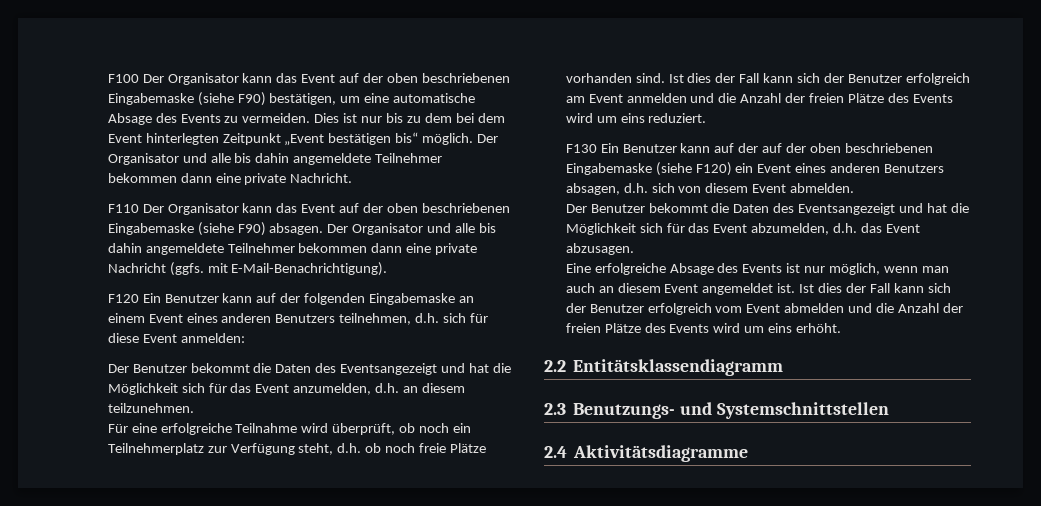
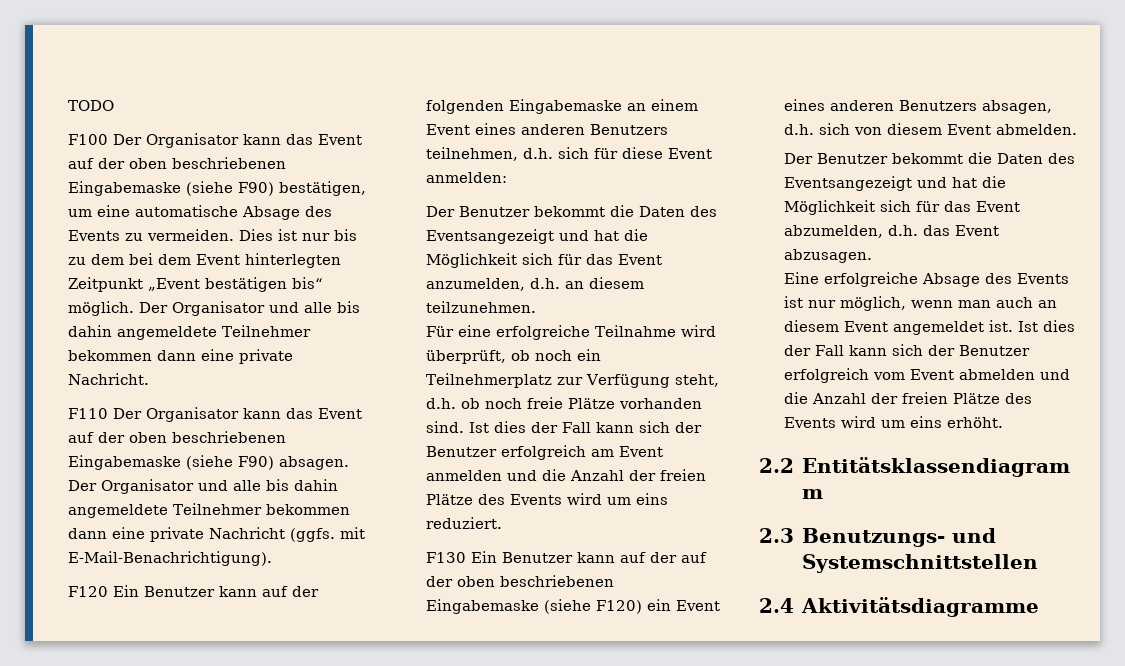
(107, 78) none -> [67,100,114,111] TODO //

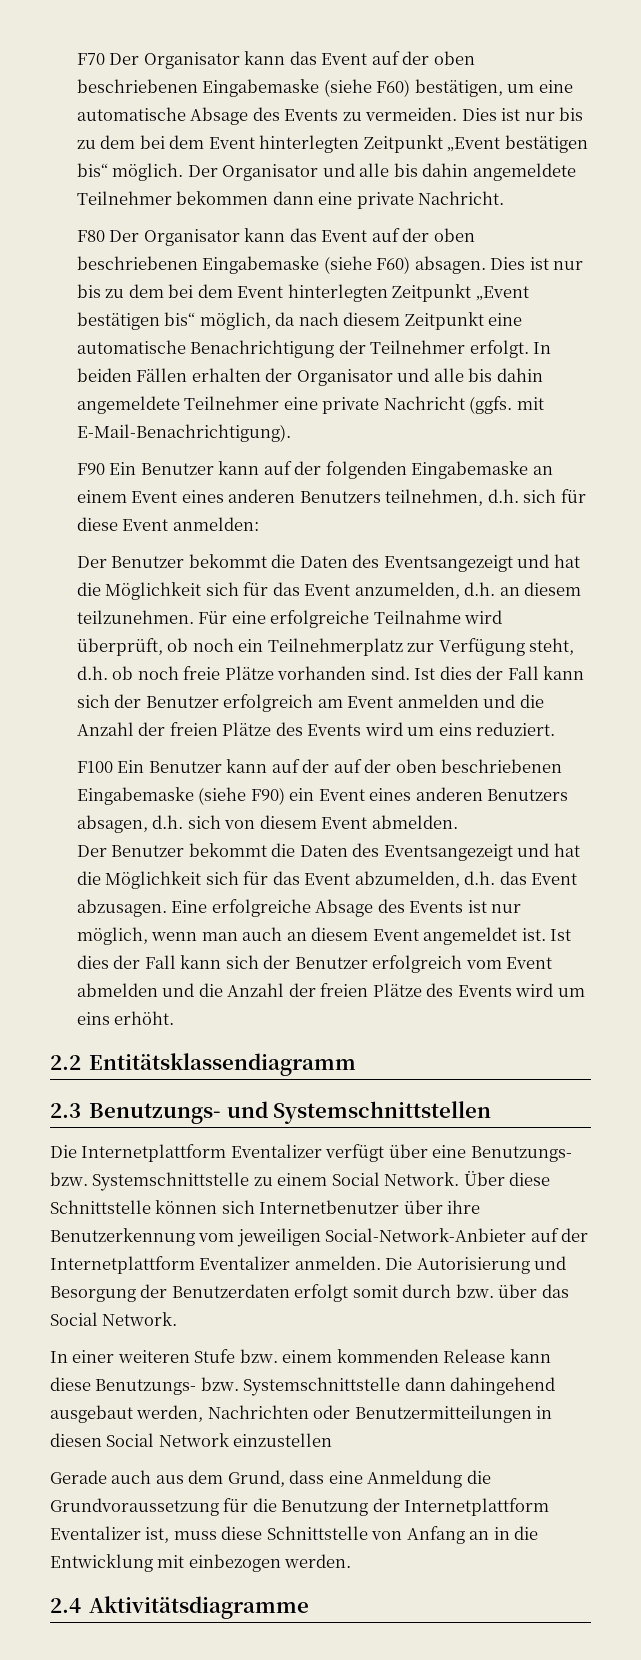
[67,100,114,111] [67,134,108,145] TODO // F100 -> [77,53,106,65] F70
[237,182,274,196] F90) -> [376,79,411,97] F60)
[67,408,108,419] F110 -> [77,230,106,242] F80
[237,456,349,470] [67,479,338,494] [67,503,350,518] [67,528,107,539] F90) absagen. Der Organisator und alle bis dahin angemeldete Teilnehmer bekommen dann -> [376,256,584,274] [77,284,529,302] [77,312,523,330] [77,340,552,358] [77,368,543,386] [77,396,280,414] F60) absagen. Dies ist nur bis zu dem bei dem Event hinterlegten Zeitpunkt „Event bestätigen bis“ möglich, da nach diesem Zeitpunkt eine automatische Benachrichtigung der Teilnehmer erfolgt. In beiden Fällen erhalten der Organisator und alle bis dahin angemeldete Teilnehmer
[67,586,108,597] F120 -> [77,463,106,475] F90
(536, 307) // -> (195, 617) none
[425,552,466,563] F130 -> [77,761,114,773] F100
[595,600,642,614] F120) -> [250,787,285,805] F90)
(872, 256) // -> (168, 908) none
(1038, 563) none -> [50,1144,572,1162] [50,1171,551,1191] [50,1200,481,1214] [50,1228,589,1247] [50,1256,567,1274] [50,1284,569,1302] [50,1312,178,1326] [50,1349,551,1363] [50,1377,556,1396] [50,1405,553,1423] [50,1433,333,1447] [50,1470,491,1488] [50,1498,550,1516] [50,1526,539,1544] [50,1554,352,1572] // Die Internetplattform Eventalizer verfügt über eine Benutzungs- bzw. Systemschnittstelle zu einem Social Network. Über diese Schnittstelle können sich Internetbenutzer über ihre Benutzerkennung vom jeweiligen Social-Network-Anbieter auf der Internetplattform Eventalizer anmelden. Die Autorisierung und Besorgung der Benutzerdaten erfolgt somit durch bzw. über das Social Network. // In einer weiteren Stufe bzw. einem kommenden Release kann diese Benutzungs- bzw. Systemschnittstelle dann dahingehend ausgebaut werden, Nachrichten oder Benutzermitteilungen in diesen Social Network einzustellen // Gerade auch aus dem Grund, dass eine Anmeldung die Grundvoraussetzung für die Benutzung der Internetplattform Eventalizer ist, muss diese Schnittstelle von Anfang an in die Entwicklung mit einbezogen werden.

